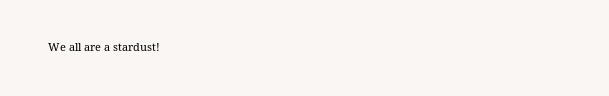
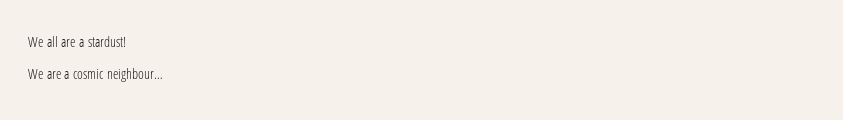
(160, 47) none -> [28,68,163,82] // We are a cosmic neighbour…

